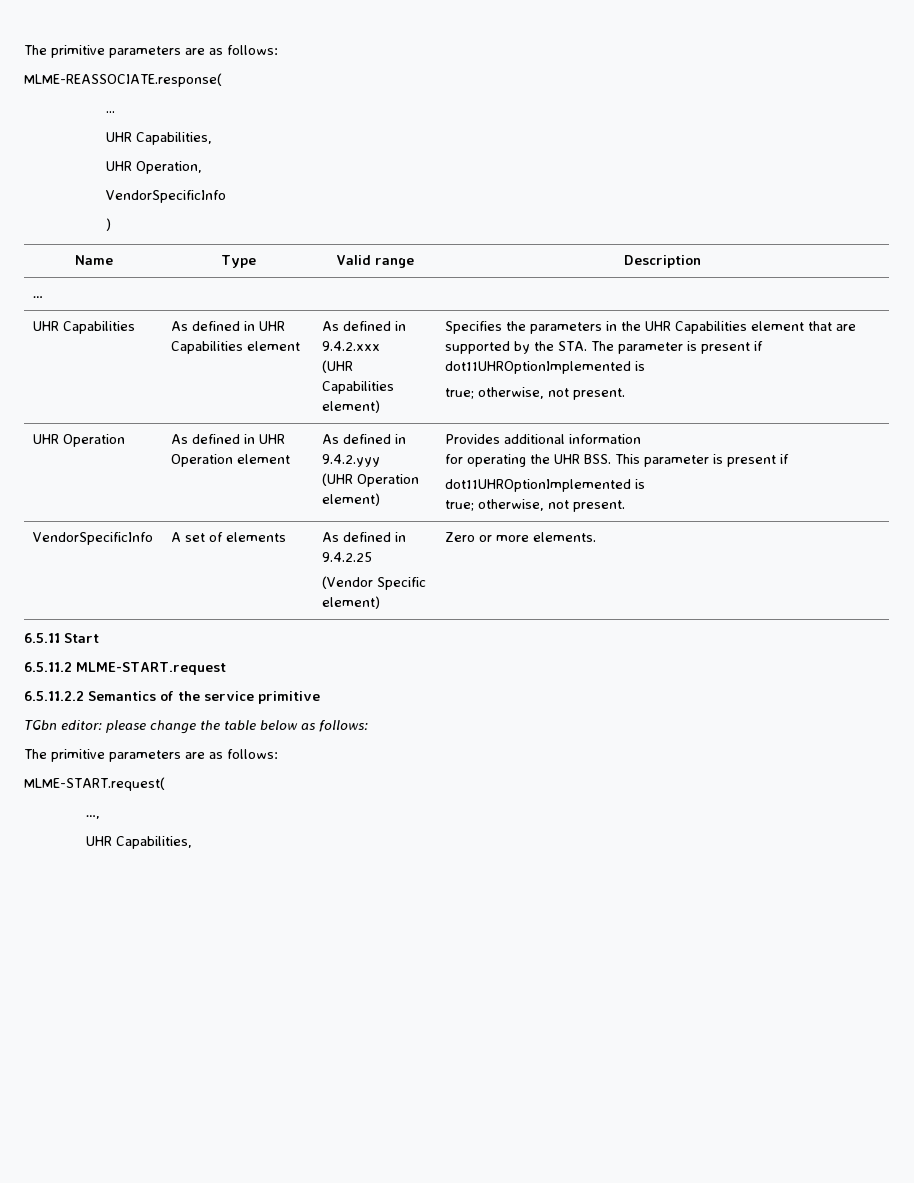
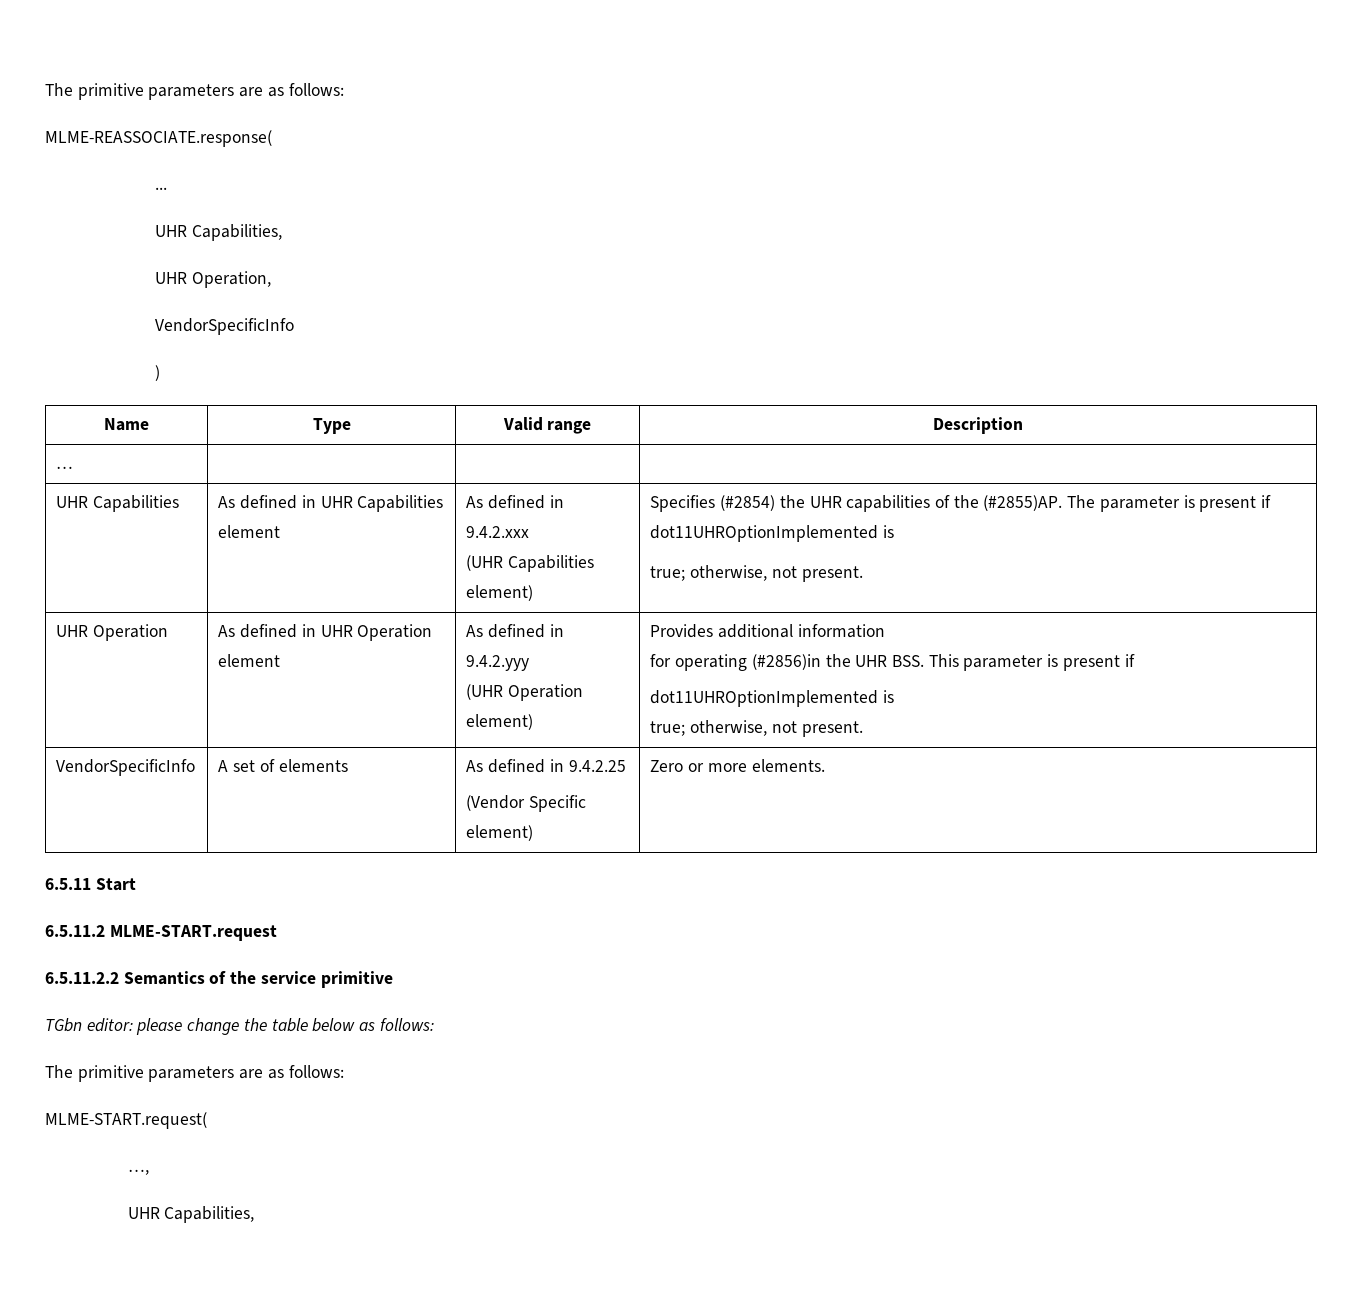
[505,321,856,334] [444,341,587,354] the parameters in the UHR Capabilities element that are supported by the STA. -> [720,495,1063,512] (#2854) the UHR capabilities of the (#2855)AP.
(526, 460) none -> [751,654,821,670] (#2856)in

